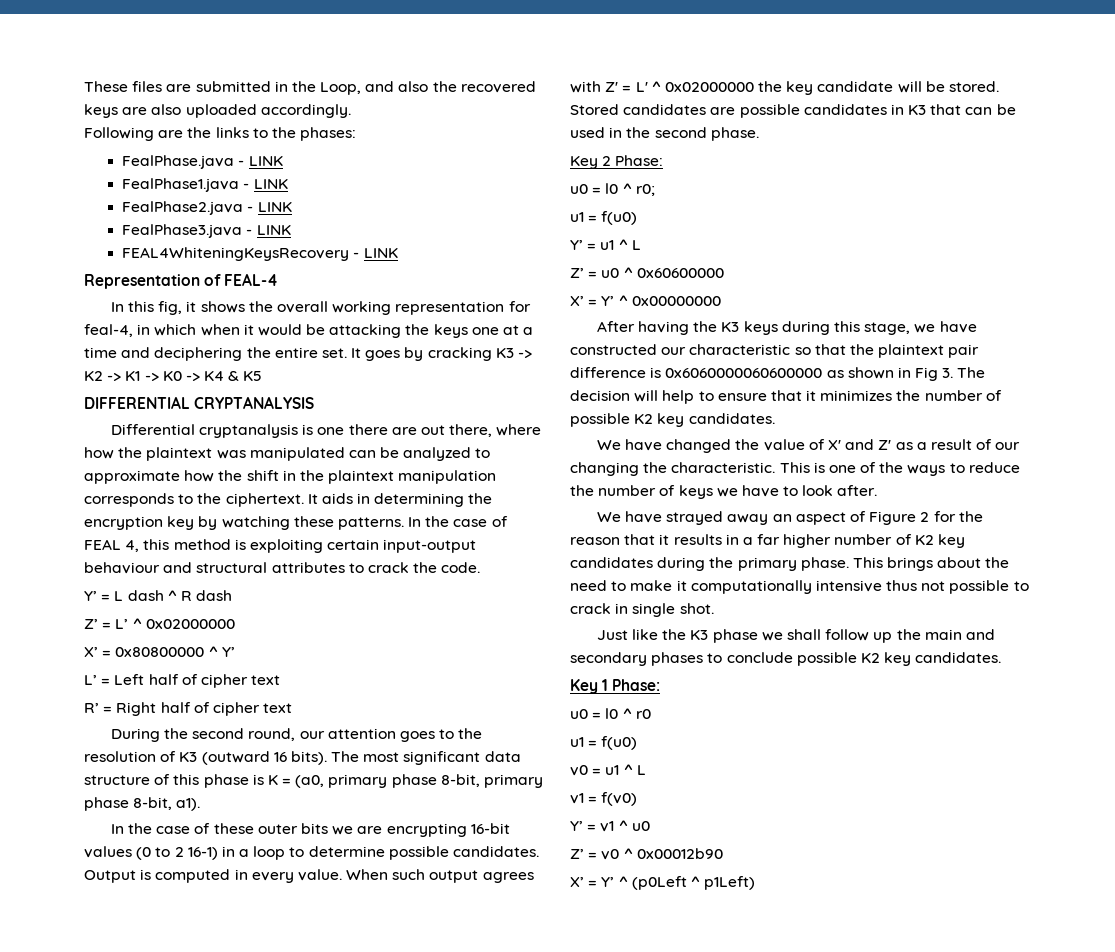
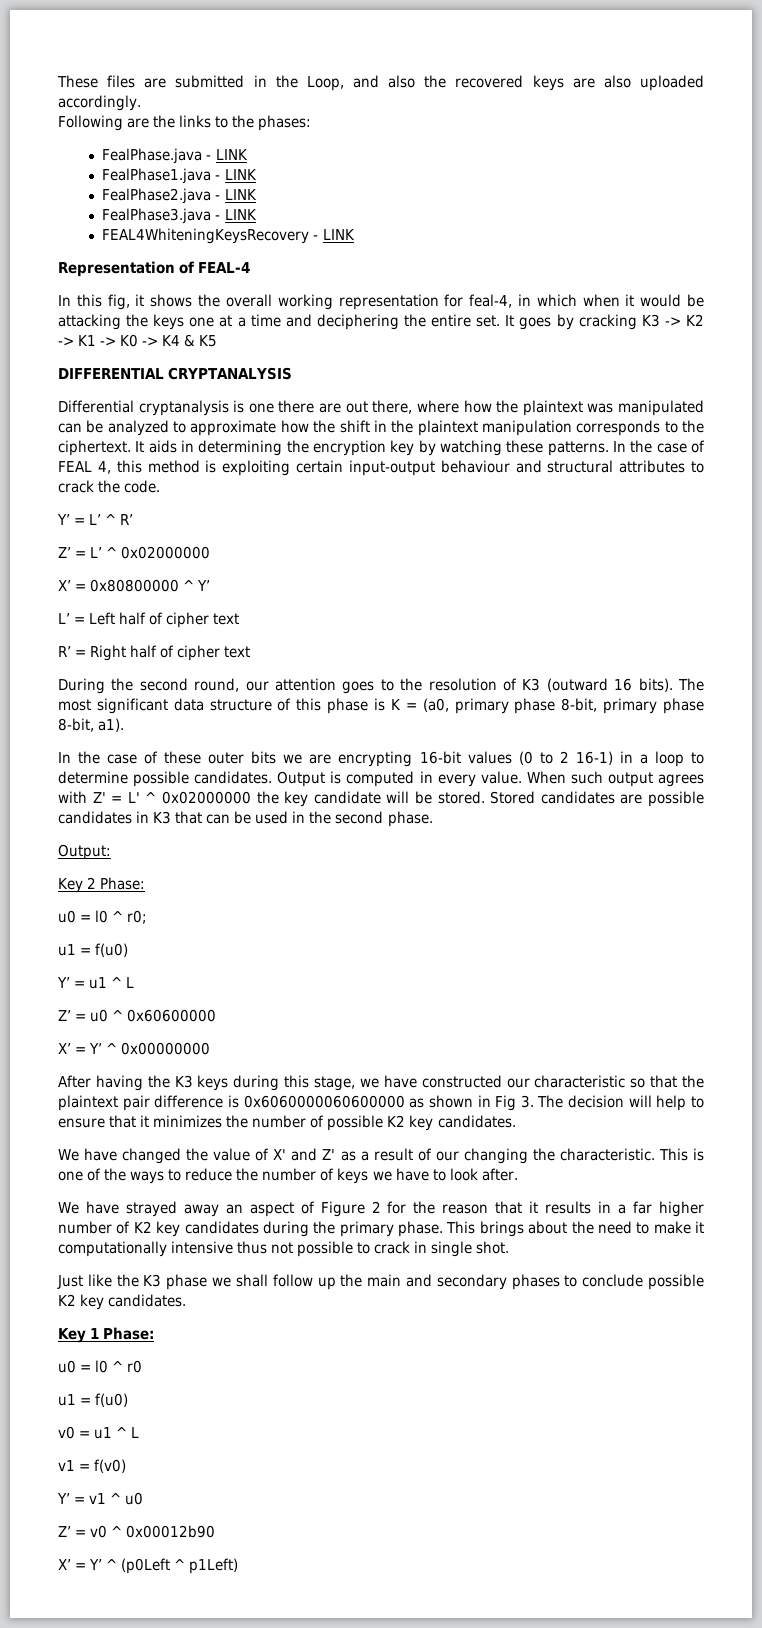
[114,590,233,601] L dash ^ R dash -> [89,514,134,525] L’ ^ R’
(759, 134) none -> [58,844,111,860] // Output:

